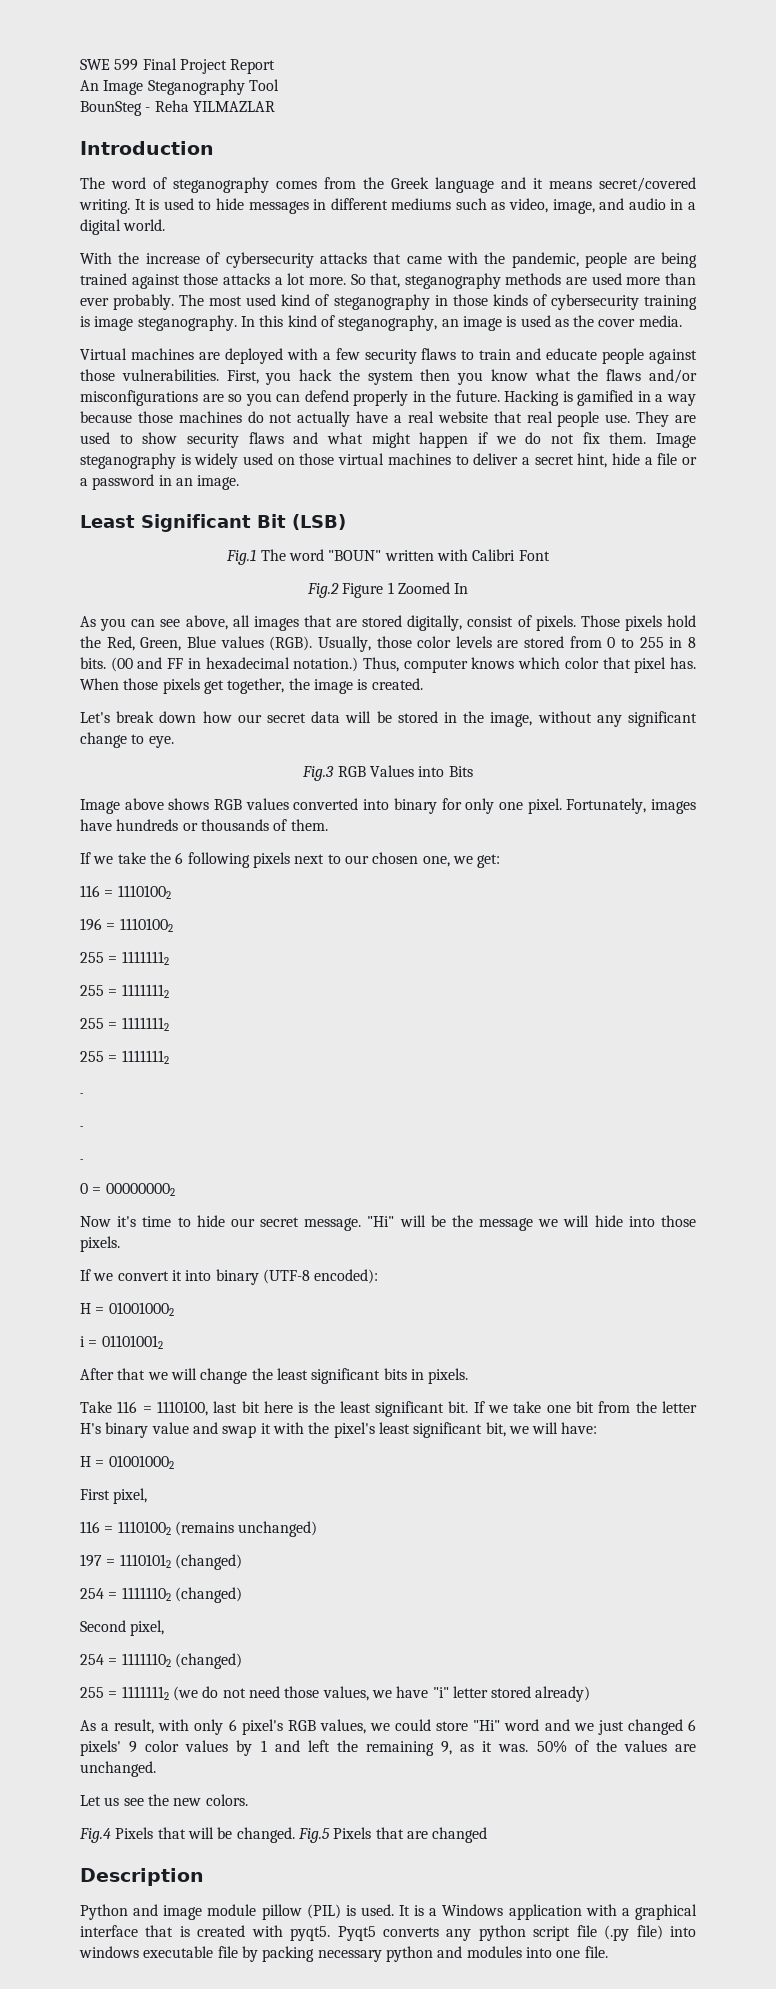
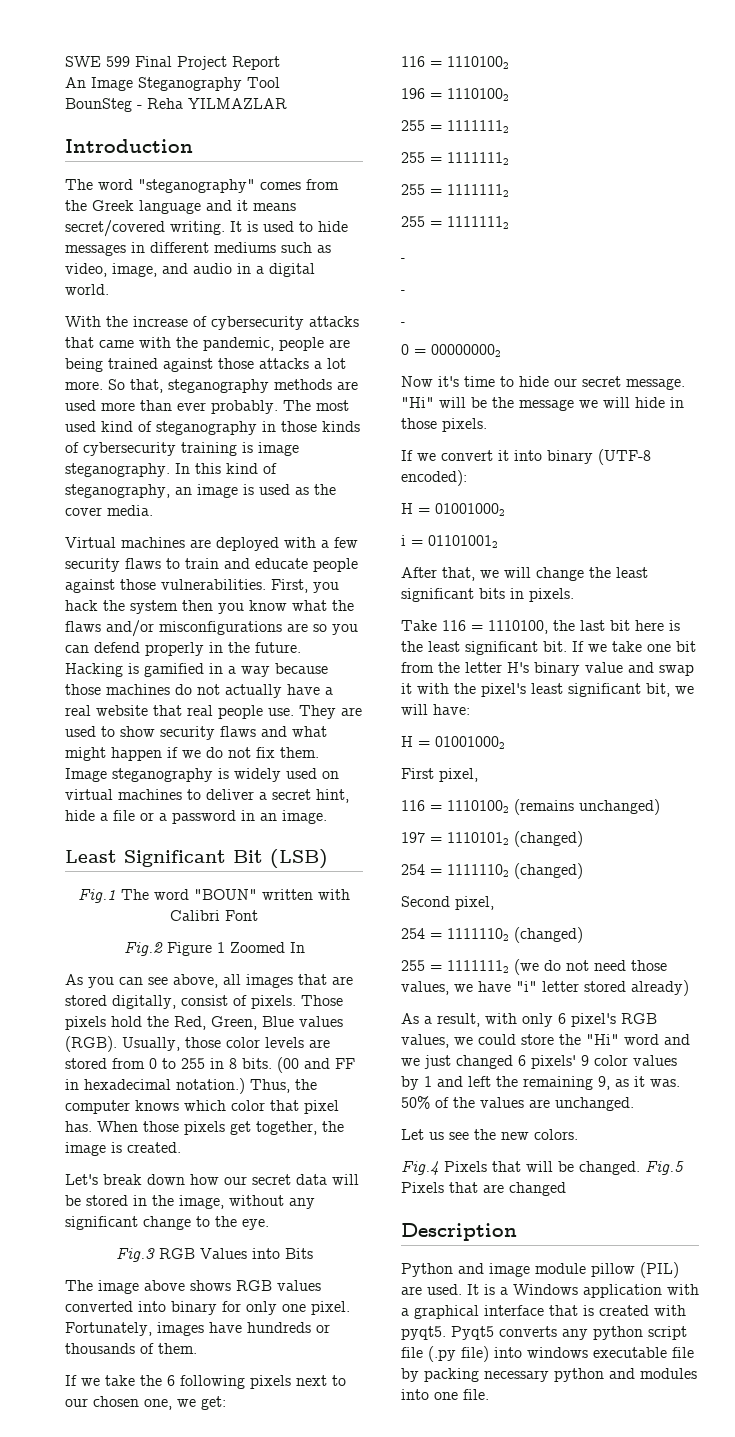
[153,177,269,193] of steganography -> [138,179,255,193] "steganography"
[299,453,335,465] those -> (339, 775) none
(399, 664) none -> [295,1079,317,1090] the
(145, 739) none -> [215,1216,237,1227] the
[80,799,120,814] Image -> [65,1280,139,1294] The image
[628,1216,655,1227] into -> [670,397,684,408] in
[117,1368,146,1380] that -> [442,567,475,581] that,
(208, 1408) none -> [553,620,575,631] the
(469, 1726) none -> [559,1034,581,1045] the
[345,1905,356,1916] is -> [401,1286,422,1295] are

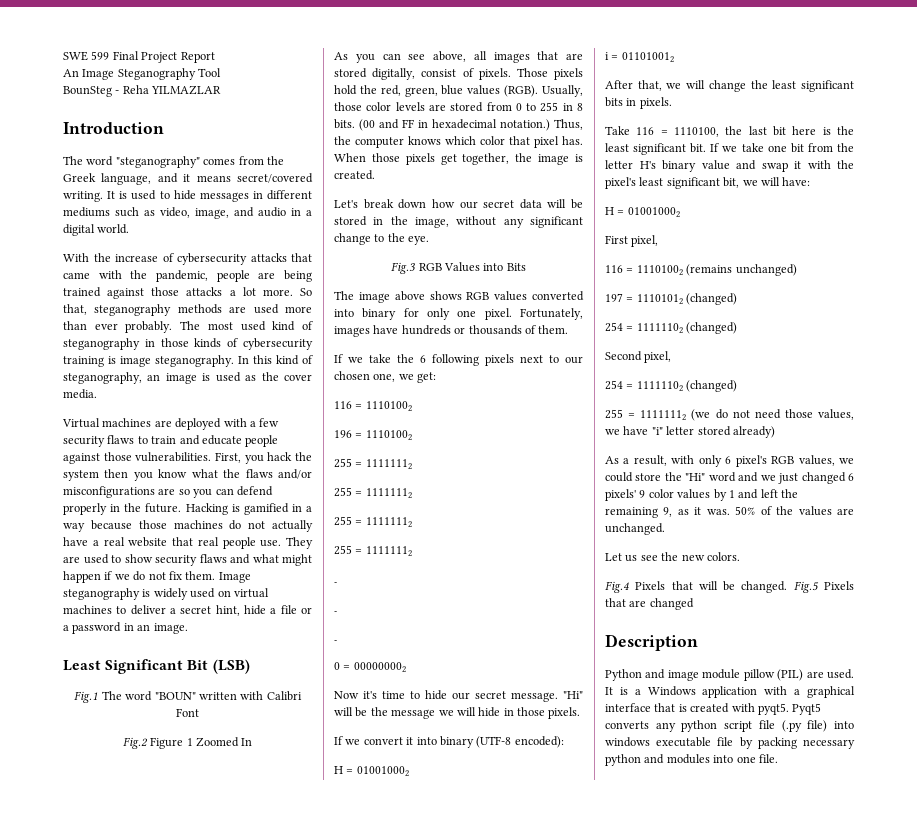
[139,200,201,214] language -> [101,173,152,185] language,
[174,1016,294,1030] Red, Green, Blue -> [380,85,464,97] red, green, blue

